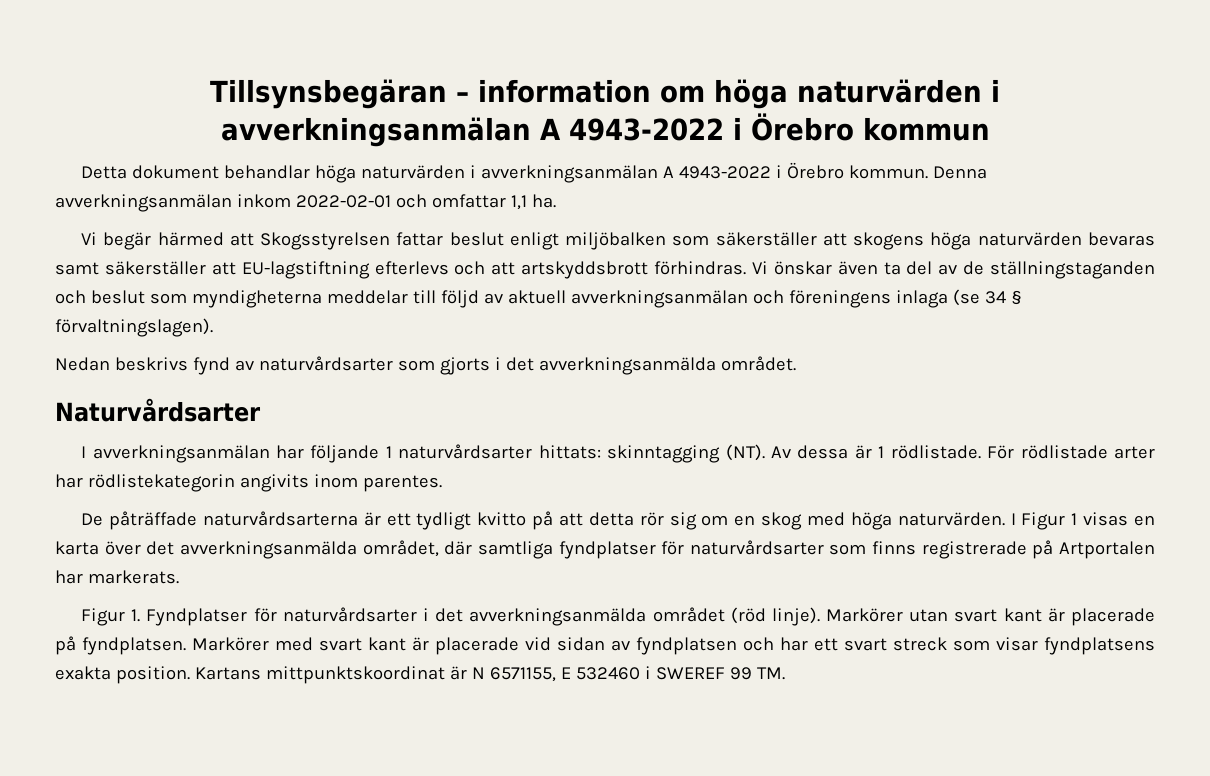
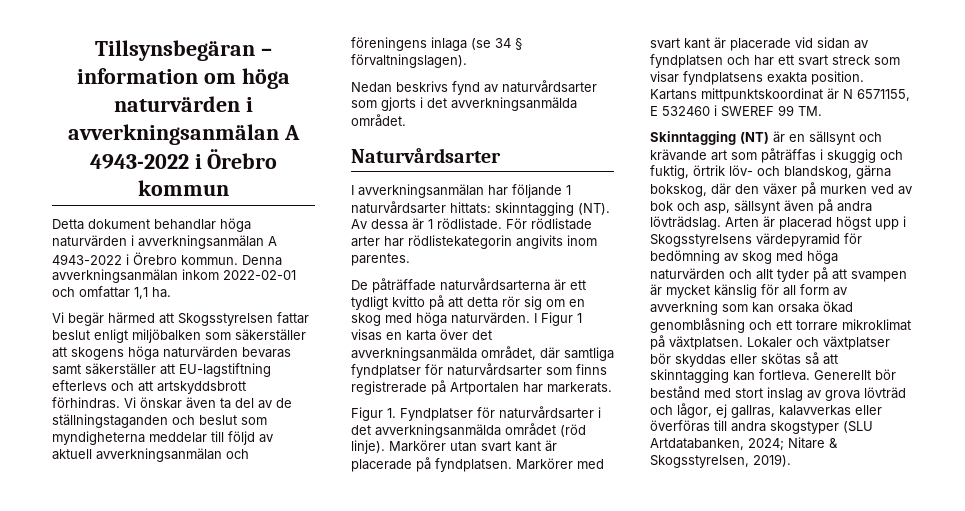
(785, 673) none -> [650,131,882,145] [650,148,903,163] [650,165,891,179] [650,182,912,197] [650,199,872,214] [650,216,906,230] [650,233,862,247] [650,250,838,264] [650,267,907,282] [650,284,847,298] [650,301,853,315] [650,318,911,333] [650,335,890,350] [650,352,838,367] [650,369,896,383] [650,386,906,401] [650,403,882,418] [650,420,873,434] [650,437,838,451] [650,454,791,468] // Skinntagging (NT) är en sällsynt och krävande art som påträffas i skuggig och fuktig, örtrik löv- och blandskog, gärna bokskog, där den växer på murken ved av bok och asp, sällsynt även på andra lövträdslag. Arten är placerad högst upp i Skogsstyrelsens värdepyramid för bedömning av skog med höga naturvärden och allt tyder på att svampen är mycket känslig för all form av avverkning som kan orsaka ökad genomblåsning och ett torrare mikroklimat på växtplatsen. Lokaler och växtplatser bör skyddas eller skötas så att skinntagging kan fortleva. Generellt bör bestånd med stort inslag av grova lövträd och lågor, ej gallras, kalavverkas eller överföras till andra skogstyper (SLU Artdatabanken, 2024; Nitare & Skogsstyrelsen, 2019).

